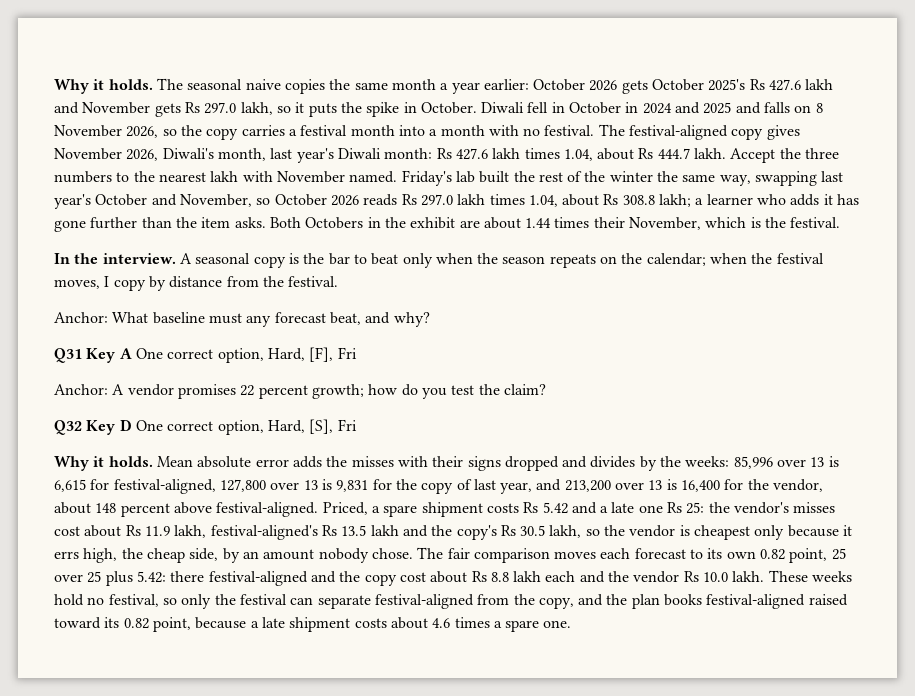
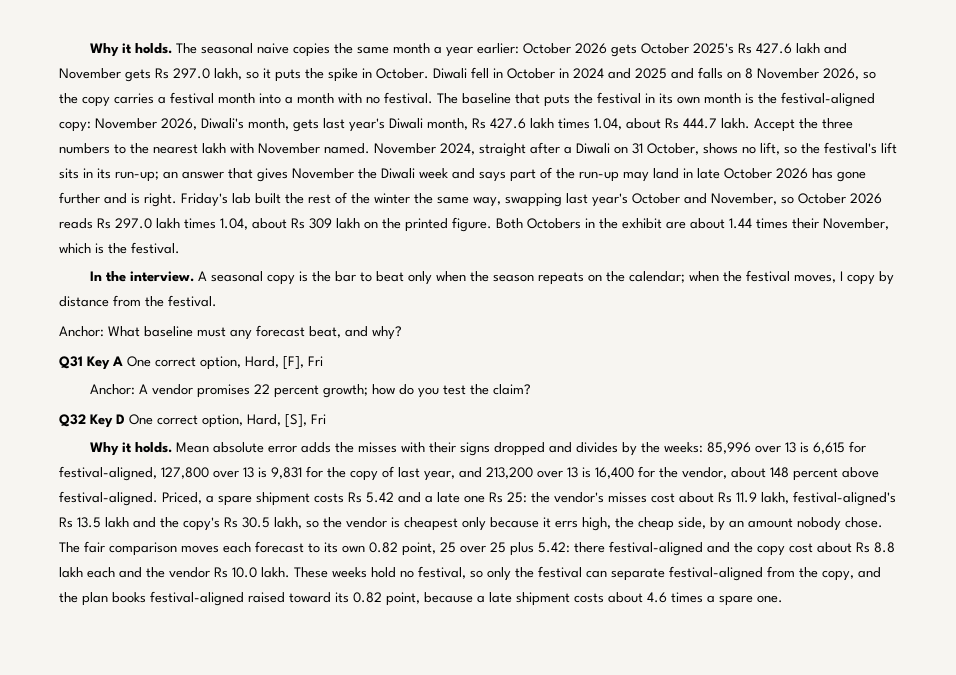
[629,125,800,140] festival-aligned copy gives -> [462,92,875,107] [59,121,91,132] baseline that puts the festival in its own month is the festival-aligned copy:
(266, 154) none -> [293,119,319,132] gets
[384,148,433,159] month: -> [427,118,468,130] month,
(398, 177) none -> [374,142,897,157] [59,167,866,182] [59,192,177,207] November 2024, straight after a Diwali on 31 October, shows no lift, so the festival's lift sits in its run-up; an answer that gives November the Diwali week and says part of the run-up may land in late October 2026 has gone further and is right.
[622,194,860,207] [54,217,266,232] 308.8 lakh; a learner who adds it has gone further than the item asks. -> [309,217,492,232] 309 lakh on the printed figure.

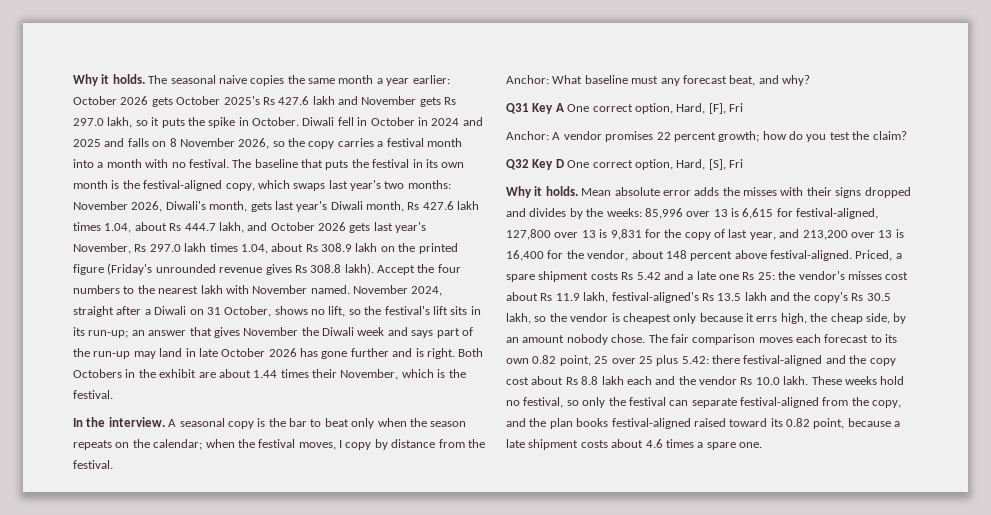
[59,121,91,132] copy: -> [225,180,451,191] copy, which swaps last year's two months:
[721,118,750,129] lakh. -> [218,222,427,233] [73,243,458,254] [73,263,374,275] lakh, and October 2026 gets last year's November, Rs 297.0 lakh times 1.04, about Rs 308.9 lakh on the printed figure (Friday's unrounded revenue gives Rs 308.8 lakh).
[822,118,853,129] three -> [437,264,461,273] four
[181,192,882,207] [59,217,492,232] Friday's lab built the rest of the winter the same way, swapping last year's October and November, so October 2026 reads Rs 297.0 lakh times 1.04, about Rs 309 lakh on the printed figure. -> (455, 353) none

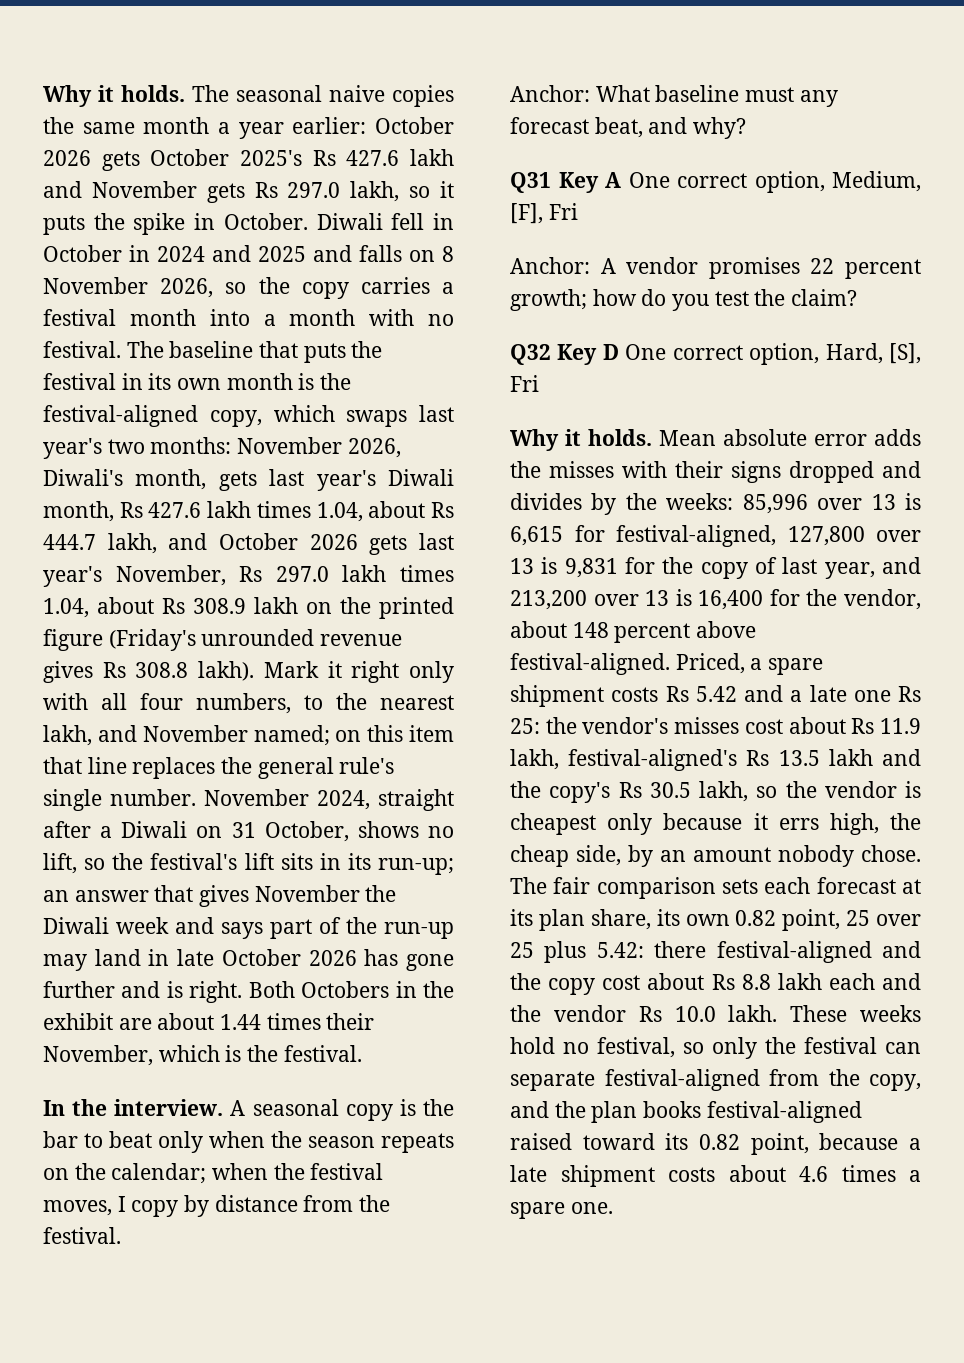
[377,264,461,275] [73,285,350,294] Accept the four numbers to the nearest lakh with November named. -> [263,661,455,683] [43,693,454,714] [43,725,454,746] [43,757,395,779] [43,789,196,811] Mark it right only with all four numbers, to the nearest lakh, and November named; on this item that line replaces the general rule's single number.
[676,103,706,114] Hard, -> [832,171,921,192] Medium,
[758,337,793,343] moves -> [722,879,758,894] sets
[870,335,882,343] to -> [902,879,921,894] [510,909,651,931] at its plan share,

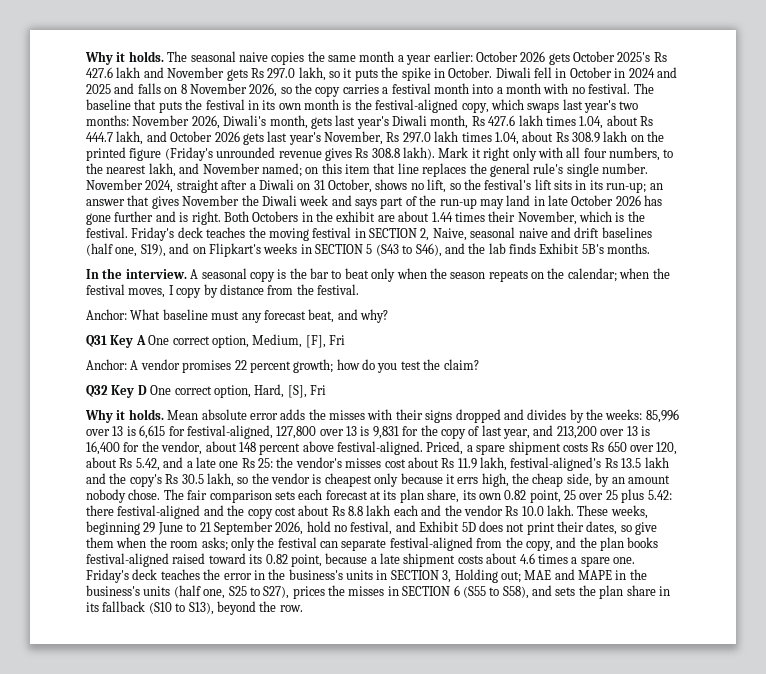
(362, 1053) none -> [131,227,652,241] [86,243,651,257] Friday's deck teaches the moving festival in SECTION 2, Naive, seasonal naive and drift baselines (half one, S19), and on Flipkart's weeks in SECTION 5 (S43 to S46), and the lab finds Exhibit 5B's months.
[695,686,737,702] 5.42 -> [607,441,678,455] [86,457,160,471] 650 over 120, about Rs 5.42,
[860,1005,921,1022] [510,1037,704,1058] weeks hold no festival, so -> [610,505,648,519] [86,521,658,535] [86,537,228,551] weeks, beginning 29 June to 21 September 2026, hold no festival, and Exhibit 5D does not print their dates, so give them when the room asks;
(613, 1208) none -> [86,569,647,583] [86,585,670,599] [86,601,303,615] Friday's deck teaches the error in the business's units in SECTION 3, Holding out; MAE and MAPE in the business's units (half one, S25 to S27), prices the misses in SECTION 6 (S55 to S58), and sets the plan share in its fallback (S10 to S13), beyond the row.

